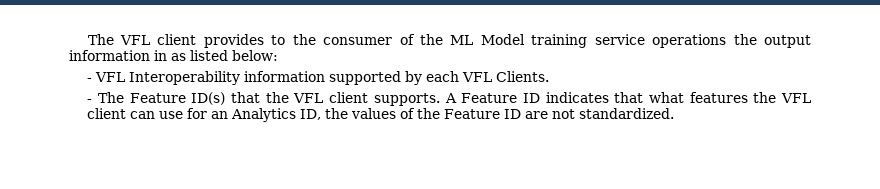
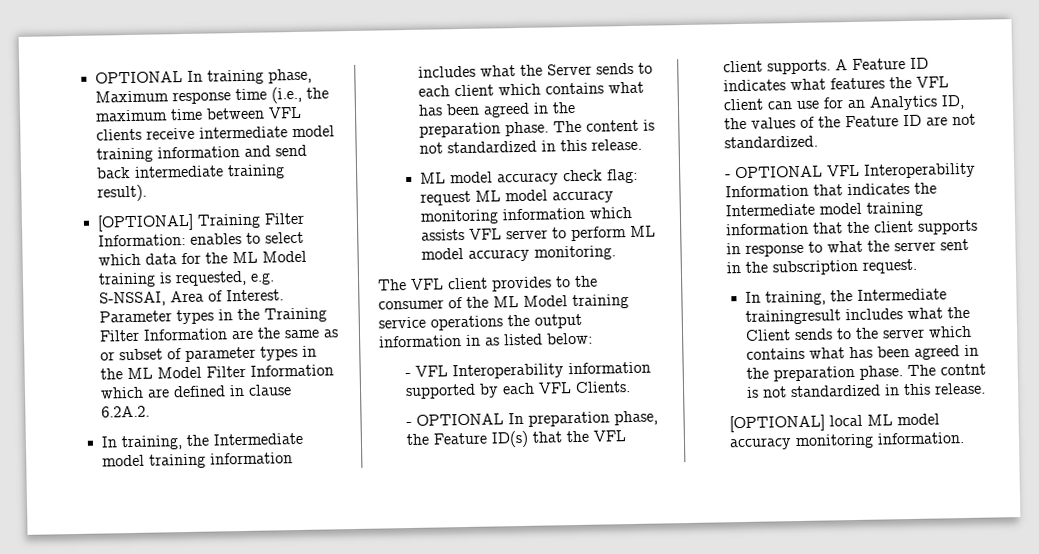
(87, 39) none -> [94,68,312,85] [94,86,329,105] [94,106,302,122] [95,125,335,141] [95,144,307,163] [95,164,285,180] [96,184,147,202] [96,212,305,232] [97,231,304,247] [97,250,307,266] [97,270,275,288] [98,289,284,307] [98,307,327,325] [98,327,339,342] [99,345,317,363] [99,364,334,380] [99,384,292,399] [100,405,150,418] [100,432,303,451] [101,452,293,469] [417,62,653,78] [417,81,644,97] [417,101,576,118] [418,119,655,138] [418,138,642,154] [419,168,638,186] [419,189,614,206] [419,206,632,225] [420,225,656,242] [420,245,616,262] OPTIONAL In training phase, Maximum response time (i.e., the maximum time between VFL clients receive intermediate model training information and send back intermediate training result). // [OPTIONAL] Training Filter Information: enables to select which data for the ML Model training is requested, e.g. S-NSSAI, Area of Interest. Parameter types in the Training Filter Information are the same as or subset of parameter types in the ML Model Filter Information which are defined in clause 6.2A.2. // In training, the Intermediate model training information includes what the Server sends to each client which contains what has been agreed in the preparation phase. The content is not standardized in this release. // ML model accuracy check flag: request ML model accuracy monitoring information which assists VFL server to perform ML model accuracy monitoring. //
[98,92,125,103] The -> [416,410,659,427] [406,433,430,446] OPTIONAL In preparation phase, the
[614,92,644,103] that -> (787, 85) none
(675, 113) none -> [725,162,977,179] [725,182,938,198] [725,201,924,217] [726,219,979,236] [726,238,970,257] [726,258,918,276] [744,288,947,306] [744,306,970,325] [744,325,972,341] [745,344,979,360] [745,363,986,382] [746,382,986,398] [729,413,941,433] [729,432,966,451] // - OPTIONAL VFL Interoperability Information that indicates the Intermediate model training information that the client supports in response to what the server sent in the subscription request. // In training, the Intermediate trainingresult includes what the Client sends to the server which contains what has been agreed in the preparation phase. The contnt is not standardized in this release. // [OPTIONAL] local ML model accuracy monitoring information.

